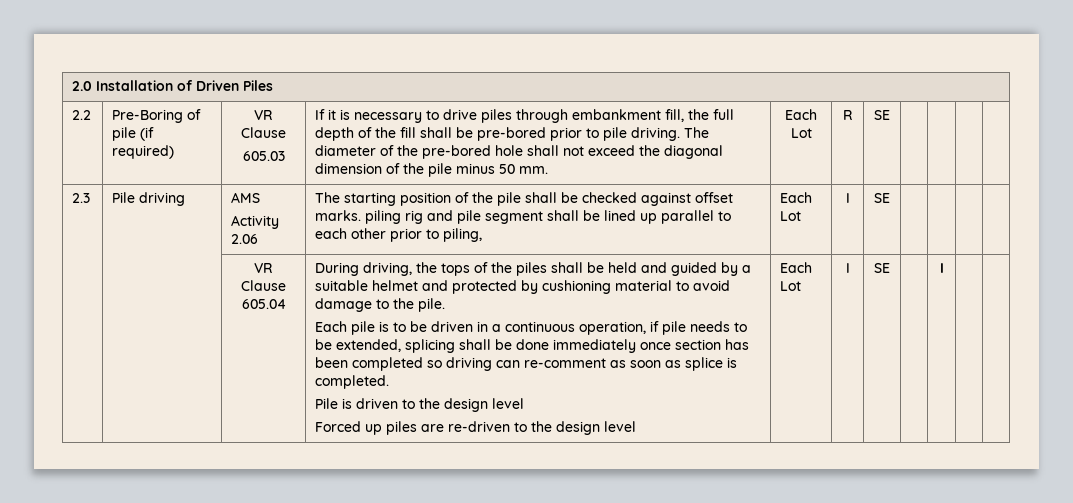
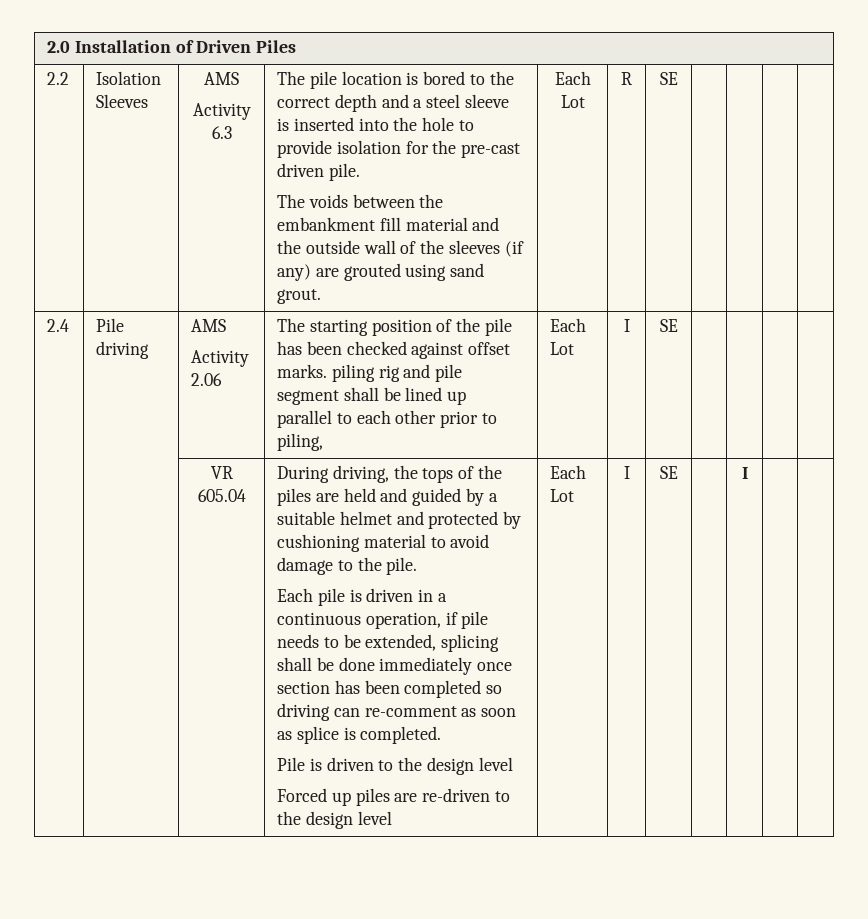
[112,109,202,123] [112,127,155,141] [112,145,175,159] [254,110,273,120] [241,127,286,138] [242,151,285,161] [315,109,735,123] [315,127,710,141] [315,145,724,159] [315,163,549,177] Pre-Boring of pile (if required) | VR Clause // 605.03 | If it is necessary to drive piles through embankment fill, the full depth of the fill shall be pre-bored prior to pile driving. The diameter of the pre-bored hole shall not exceed the diagonal dimension of the pile minus 50 mm. -> [96,71,162,85] [96,94,149,108] [204,72,239,85] [192,103,251,120] [211,126,232,139] [277,71,514,89] [277,94,509,112] [277,117,474,131] [277,140,521,158] [277,163,361,181] [277,194,444,208] [277,217,500,231] [277,240,524,257] [277,263,485,281] [277,289,322,304] Isolation Sleeves | AMS // Activity 6.3 | The pile location is bored to the correct depth and a steel sleeve is inserted into the hole to provide isolation for the pre-cast driven pile. // The voids between the embankment fill material and the outside wall of the sleeves (if any) are grouted using sand grout.
[72,193,91,203] 2.3 -> [47,319,70,332] 2.4
[525,192,579,203] shall be -> [277,341,343,355] has been
[241,280,286,291] Clause -> (233, 472) none
[551,262,605,273] shall be -> [316,493,340,502] are
[393,321,428,332] to be -> (362, 595) none

